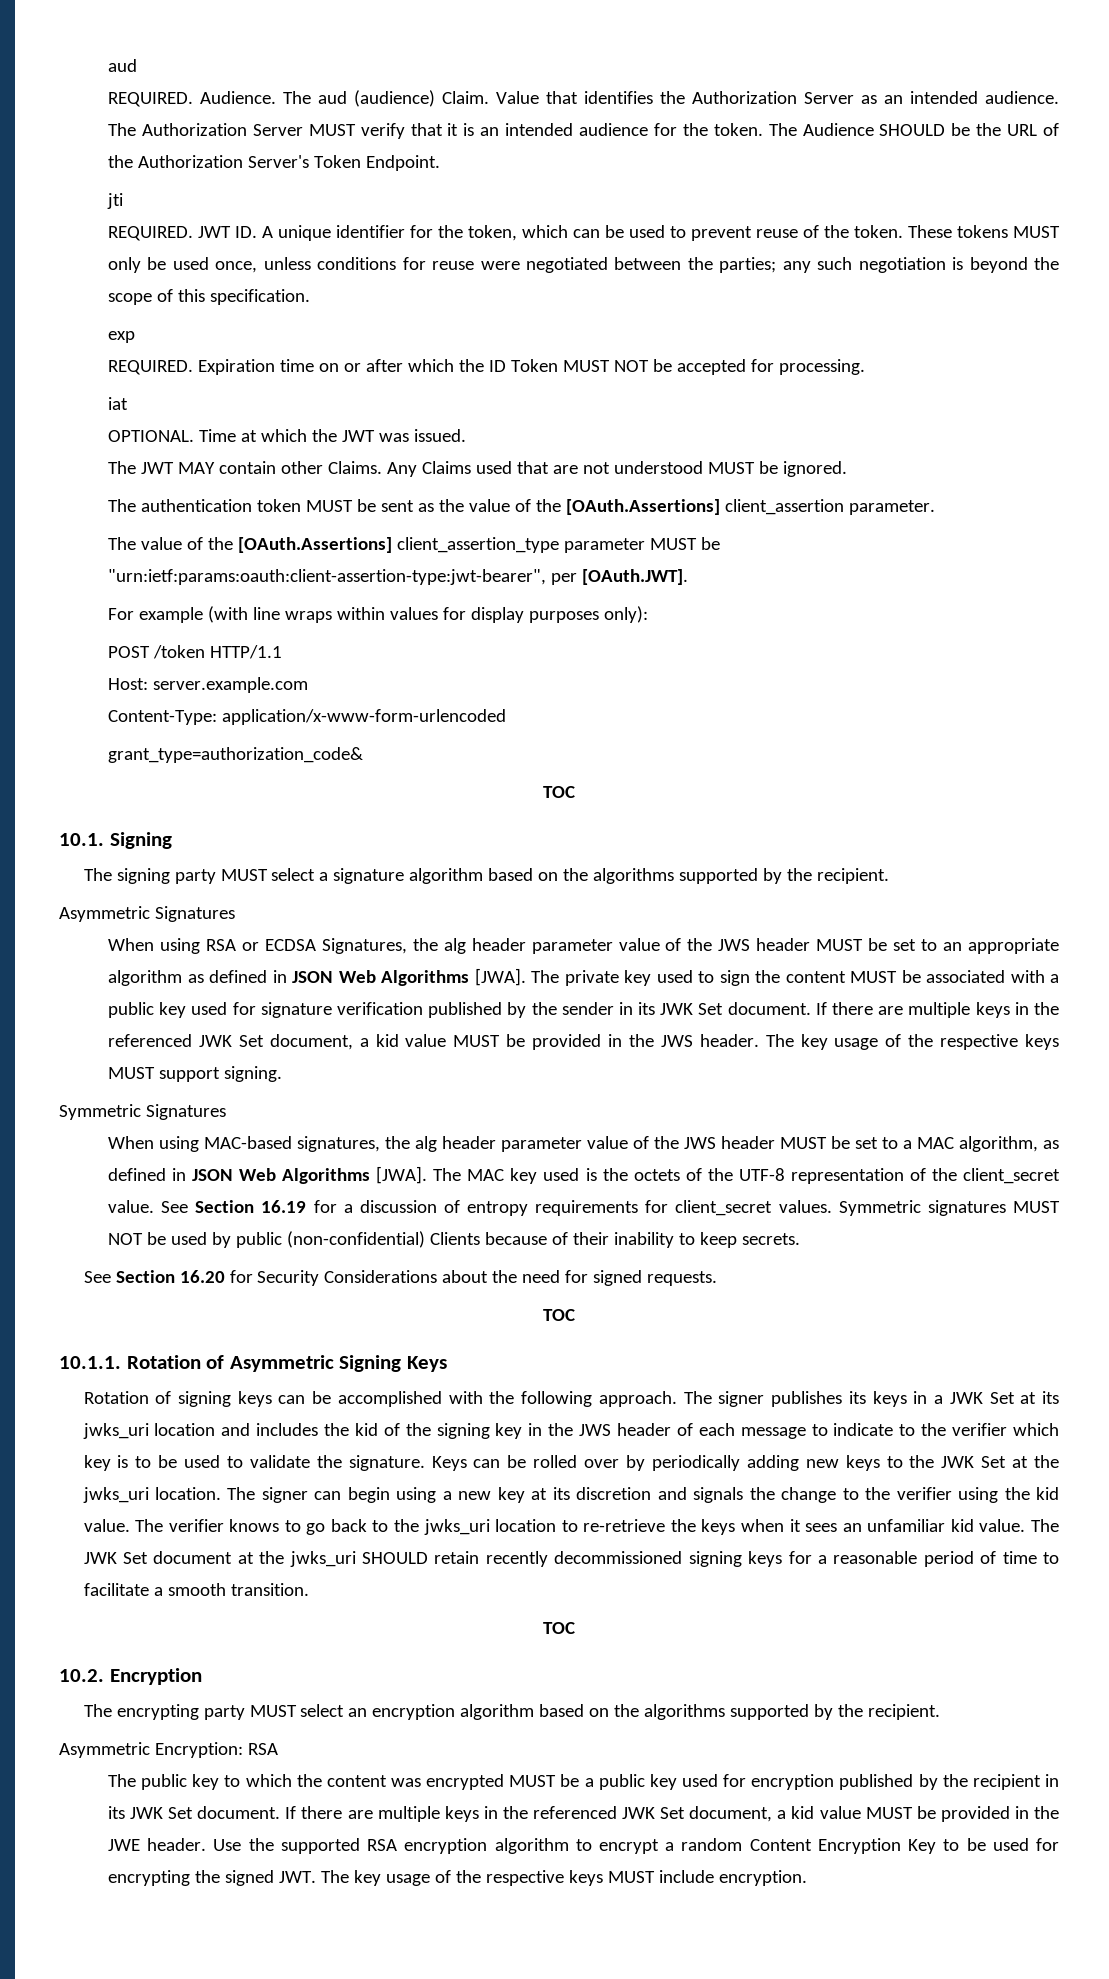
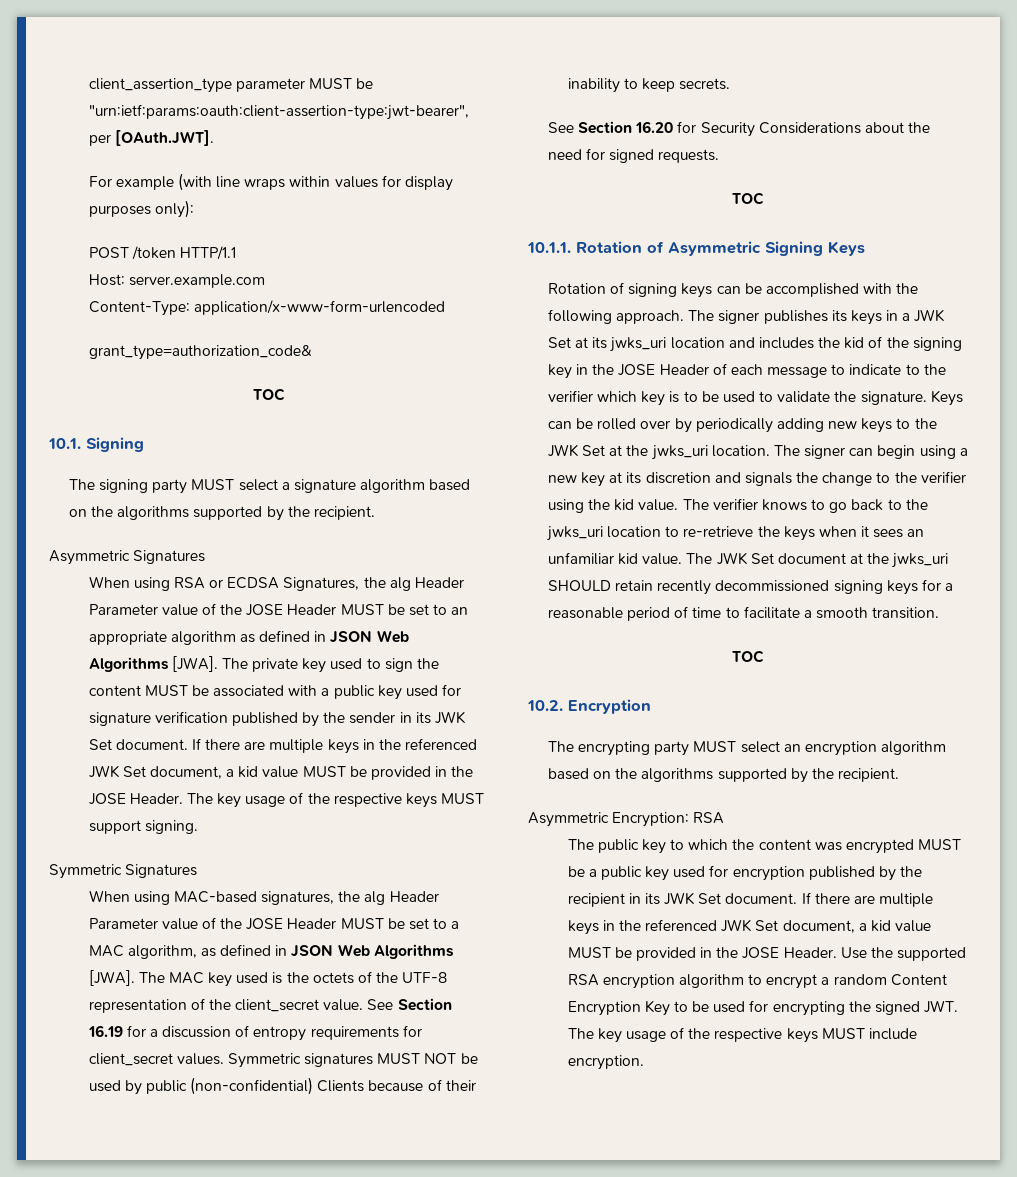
[108,59,138,72] [108,90,1059,107] [108,123,1059,139] [108,155,440,171] [107,193,124,209] [108,225,1061,241] [108,257,1059,273] [108,289,311,305] [108,331,136,343] [108,359,865,375] [108,397,129,410] [108,429,466,442] [108,461,847,477] [108,499,935,515] [108,537,392,553] aud // REQUIRED. Audience. The aud (audience) Claim. Value that identifies the Authorization Server as an intended audience. The Authorization Server MUST verify that it is an intended audience for the token. The Audience SHOULD be the URL of the Authorization Server's Token Endpoint. // jti // REQUIRED. JWT ID. A unique identifier for the token, which can be used to prevent reuse of the token. These tokens MUST only be used once, unless conditions for reuse were negotiated between the parties; any such negotiation is beyond the scope of this specification. // exp // REQUIRED. Expiration time on or after which the ID Token MUST NOT be accepted for processing. // iat // OPTIONAL. Time at which the JWT was issued. // The JWT MAY contain other Claims. Any Claims used that are not understood MUST be ignored. // The authentication token MUST be sent as the value of the [OAuth.Assertions] client_assertion parameter. // The value of the [OAuth.Assertions] -> (88, 85) none
[471,938,811,954] header parameter value of the JWS header -> [415,577,465,588] [88,603,337,616] Header Parameter value of the JOSE Header
[660,1034,759,1047] JWS header. -> [88,793,183,805] JOSE Header.
[442,1136,776,1152] header parameter value of the JWS header -> [389,891,439,902] [88,917,337,930] Header Parameter value of the JOSE Header
[579,1423,672,1436] JWS header -> [618,364,709,376] JOSE Header
[108,1838,207,1851] JWE header. -> [742,947,837,959] JOSE Header.

